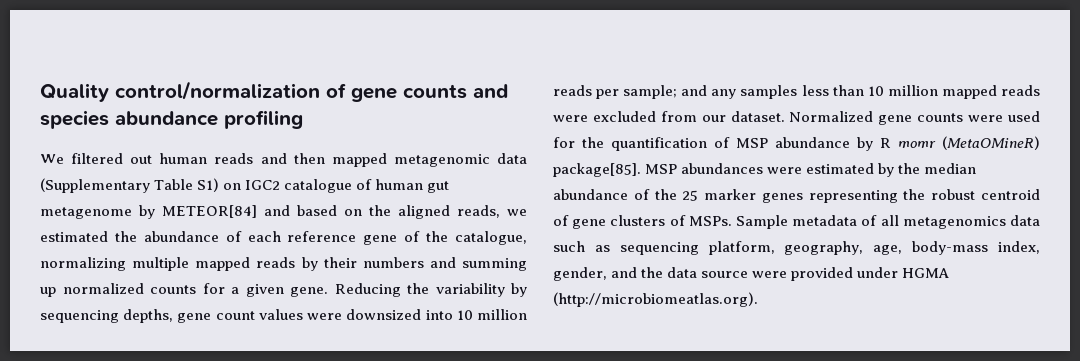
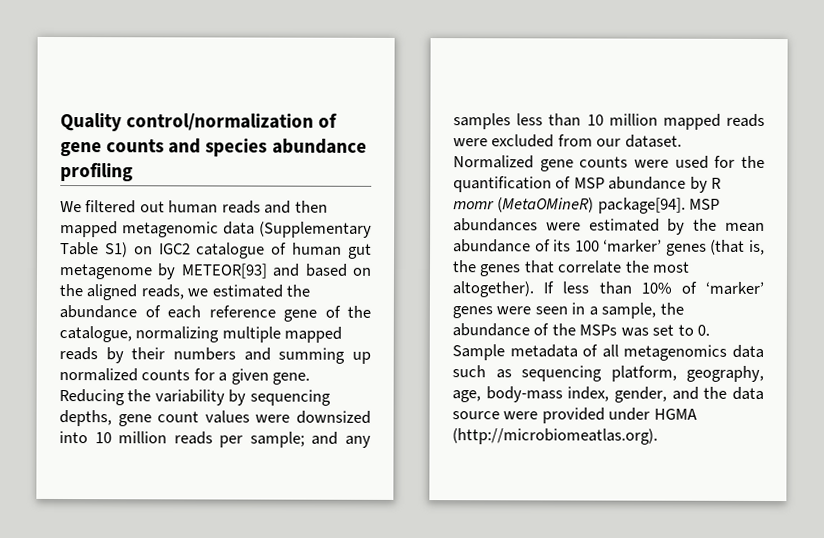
[162,205,257,218] METEOR[84] -> [180,263,268,279] METEOR[93]
[553,163,641,177] package[85]. -> [597,197,686,214] package[94].
[924,163,977,174] [553,189,1040,203] [553,215,732,229] median abundance of the 25 marker genes representing the robust centroid of gene clusters of MSPs. -> [725,222,765,232] [453,239,765,256] [452,260,691,277] [452,281,764,298] [452,302,684,319] [452,323,711,337] mean abundance of its 100 ‘marker’ genes (that is, the genes that correlate the most altogether). If less than 10% of ‘marker’ genes were seen in a sample, the abundance of the MSPs was set to 0.

